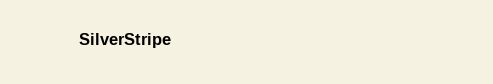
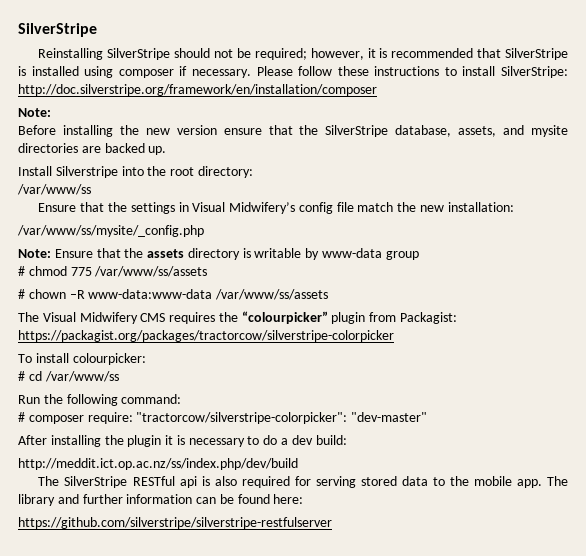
[79,33,171,48] SilverStripe -> [18,23,97,37] [38,48,568,60] [18,66,568,78] [18,84,377,96] [18,108,51,117] [18,125,569,137] [18,143,167,155] [18,166,253,178] [17,184,91,195] [38,202,514,214] [17,225,204,237] [18,248,419,260] [18,266,208,277] [18,289,329,300] [18,311,458,324] [18,330,394,342] [18,353,146,365] [18,371,119,382] [18,394,182,406] [18,412,428,424] [18,435,347,447] [18,458,298,470] [38,476,568,488] [18,494,304,506] [18,517,332,529] SilverStripe // Reinstalling SilverStripe should not be required; however, it is recommended that SilverStripe is installed using composer if necessary. Please follow these instructions to install SilverStripe: http://doc.silverstripe.org/framework/en/installation/composer // Note: // Before installing the new version ensure that the SilverStripe database, assets, and mysite directories are backed up. // Install Silverstripe into the root directory: // /var/www/ss // Ensure that the settings in Visual Midwifery’s config file match the new installation: // /var/www/ss/mysite/_config.php // Note: Ensure that the assets directory is writable by www-data group // # chmod 775 /var/www/ss/assets // # chown –R www-data:www-data /var/www/ss/assets // The Visual Midwifery CMS requires the “colourpicker” plugin from Packagist: https://packagist.org/packages/tractorcow/silverstripe-colorpicker // To install colourpicker: // # cd /var/www/ss // Run the following command: // # composer require: "tractorcow/silverstripe-colorpicker": "dev-master" // After installing the plugin it is necessary to do a dev build: // http://meddit.ict.op.ac.nz/ss/index.php/dev/build // The SilverStripe RESTful api is also required for serving stored data to the mobile app. The library and further information can be found here: // https://github.com/silverstripe/silverstripe-restfulserver

